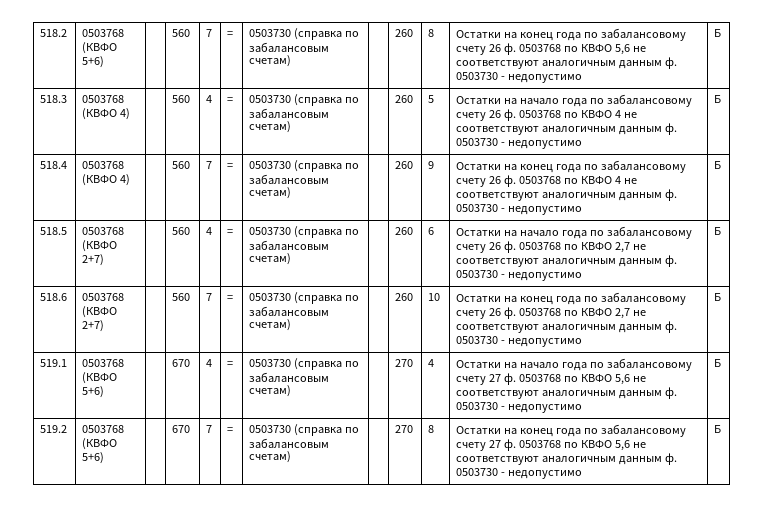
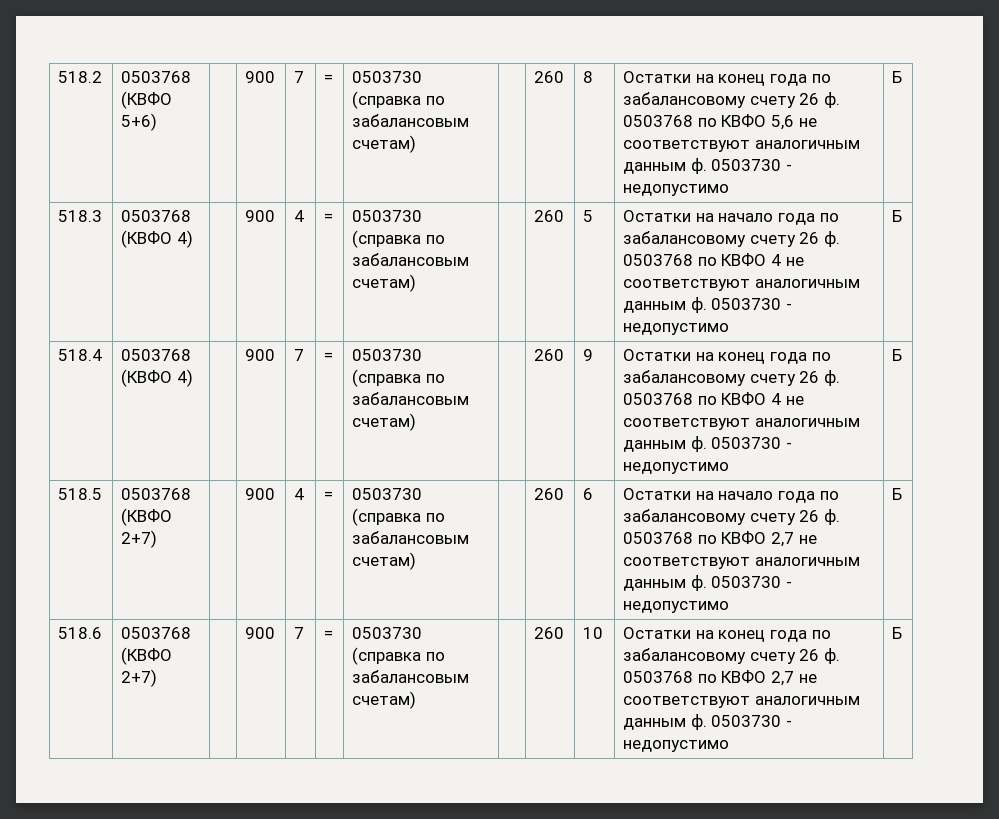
[172,29,191,37] 560 -> [245,71,276,83] 900
[172,95,191,103] 560 -> [245,210,276,222] 900
[172,161,191,169] 560 -> [245,349,276,361] 900
[172,227,191,235] 560 -> [245,488,276,500] 900
[172,293,191,301] 560 -> [245,627,276,639] 900
[40,359,68,367] [82,359,125,367] [82,372,118,384] [82,386,105,398] [172,359,191,367] [206,359,213,367] [227,361,234,367] [249,358,360,370] [249,372,330,382] [249,385,292,397] [395,359,414,367] [428,359,435,367] [456,358,693,371] [456,373,647,385] [456,387,678,399] [456,402,583,413] [714,359,722,367] [40,425,68,433] [82,425,125,433] [82,438,118,450] [82,452,105,464] [172,425,191,433] [206,425,213,433] [227,427,234,433] [249,424,360,436] [249,438,330,448] [249,451,292,463] [395,425,414,433] [428,425,435,433] [456,424,687,437] [456,439,647,451] [456,453,678,465] [456,468,583,479] [714,425,722,433] // 519.1 | 0503768 (КВФО 5+6) | | 670 | 4 | = | 0503730 (справка по забалансовым счетам) | | 270 | 4 | Остатки на начало года по забалансовому счету 27 ф. 0503768 по КВФО 5,6 не соответствуют аналогичным данным ф. 0503730 - недопустимо | Б // 519.2 | 0503768 (КВФО 5+6) | | 670 | 7 | = | 0503730 (справка по забалансовым счетам) | | 270 | 8 | Остатки на конец года по забалансовому счету 27 ф. 0503768 по КВФО 5,6 не соответствуют аналогичным данным ф. 0503730 - недопустимо | Б -> (903, 633) none

